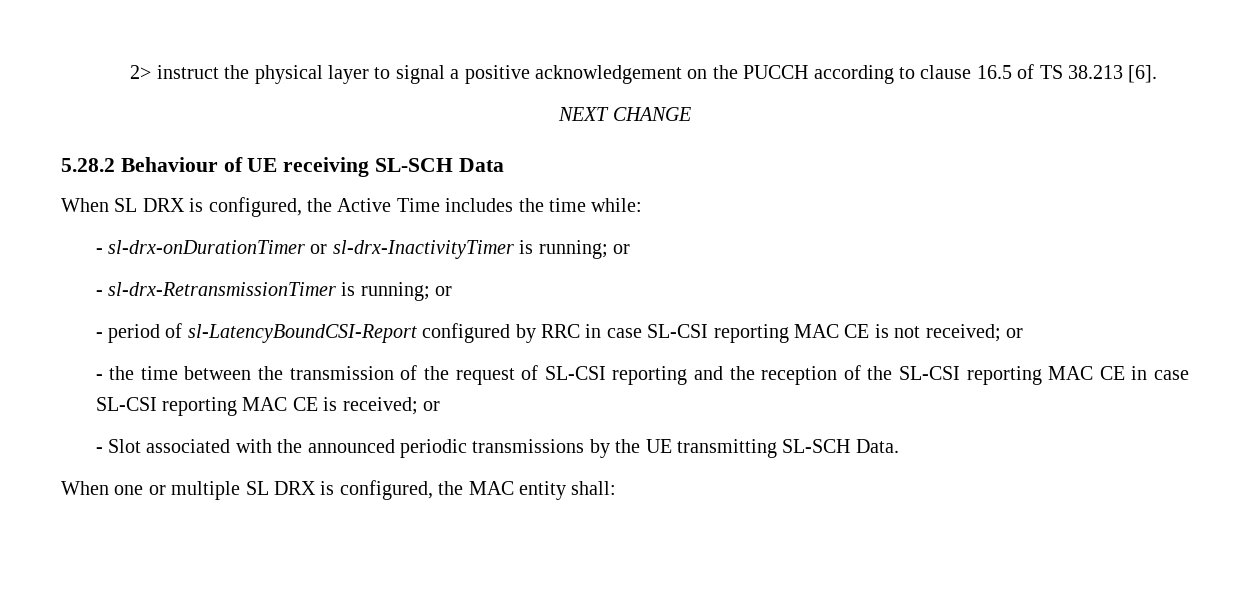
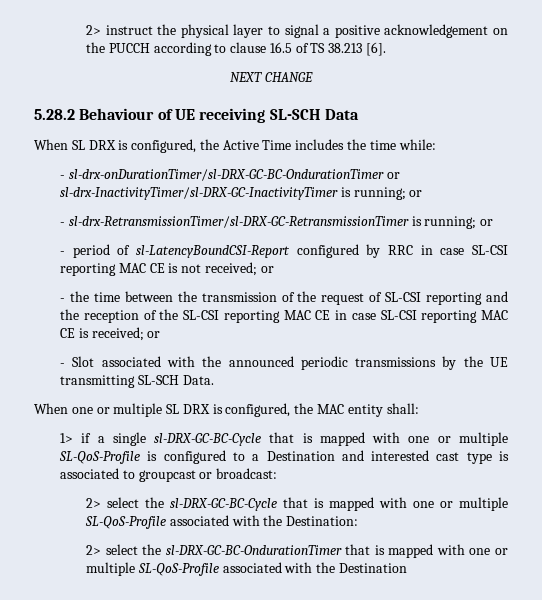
[108,240,631,259] [95,282,337,296] sl-drx-onDurationTimer or sl-drx-InactivityTimer is running; or // - sl-drx-RetransmissionTimer -> [68,169,400,181] [59,187,423,200] [59,216,409,228] sl-drx-onDurationTimer/sl-DRX-GC-BC-OndurationTimer or sl-drx-InactivityTimer/sl-DRX-GC-InactivityTimer is running; or // - sl-drx-RetransmissionTimer/sl-DRX-GC-RetransmissionTimer
(617, 488) none -> [59,432,508,446] [58,450,509,464] [59,468,278,482] [85,497,508,511] [84,515,359,529] [85,544,509,558] [85,562,407,576] // 1> if a single sl-DRX-GC-BC-Cycle that is mapped with one or multiple SL-QoS-Profile is configured to a Destination and interested cast type is associated to groupcast or broadcast: // 2> select the sl-DRX-GC-BC-Cycle that is mapped with one or multiple SL-QoS-Profile associated with the Destination: // 2> select the sl-DRX-GC-BC-OndurationTimer that is mapped with one or multiple SL-QoS-Profile associated with the Destination

